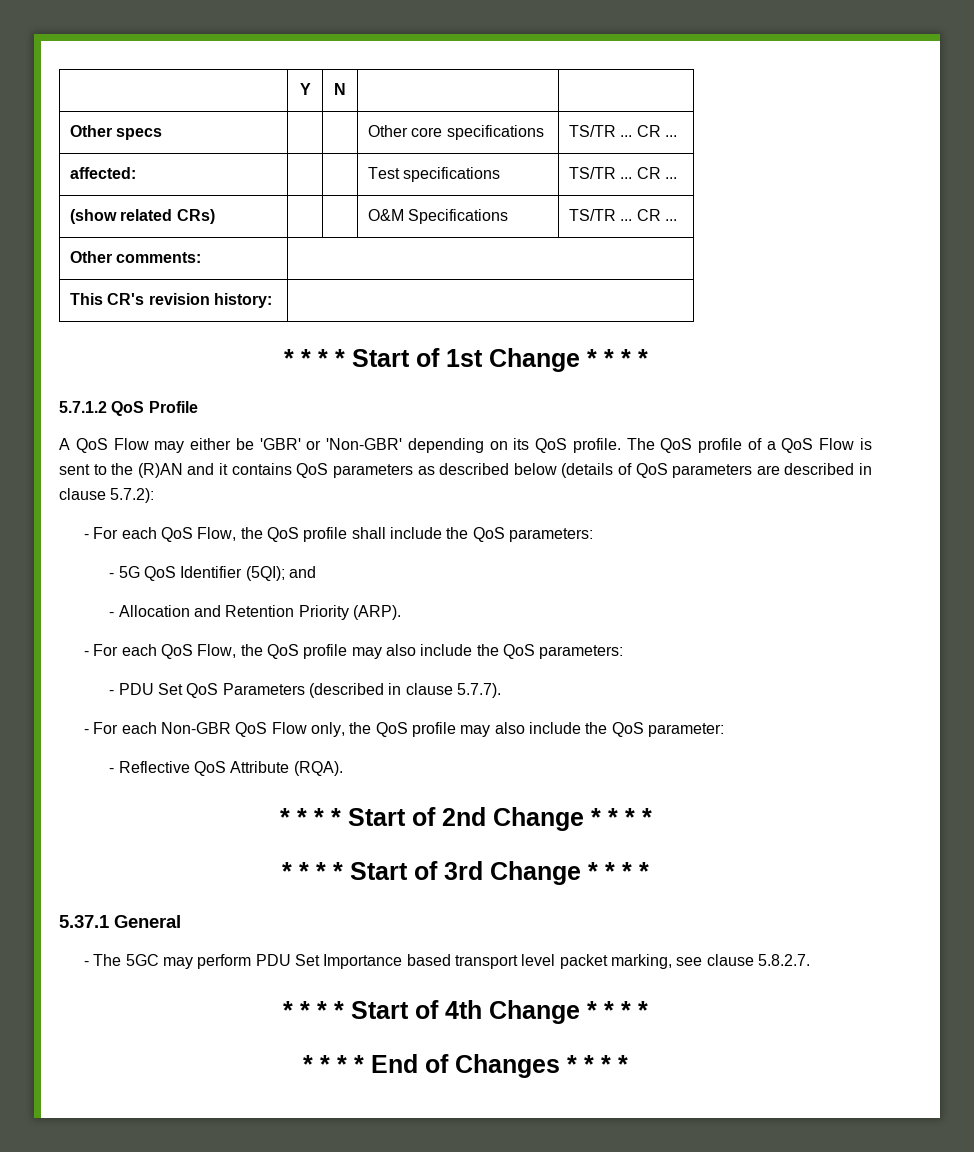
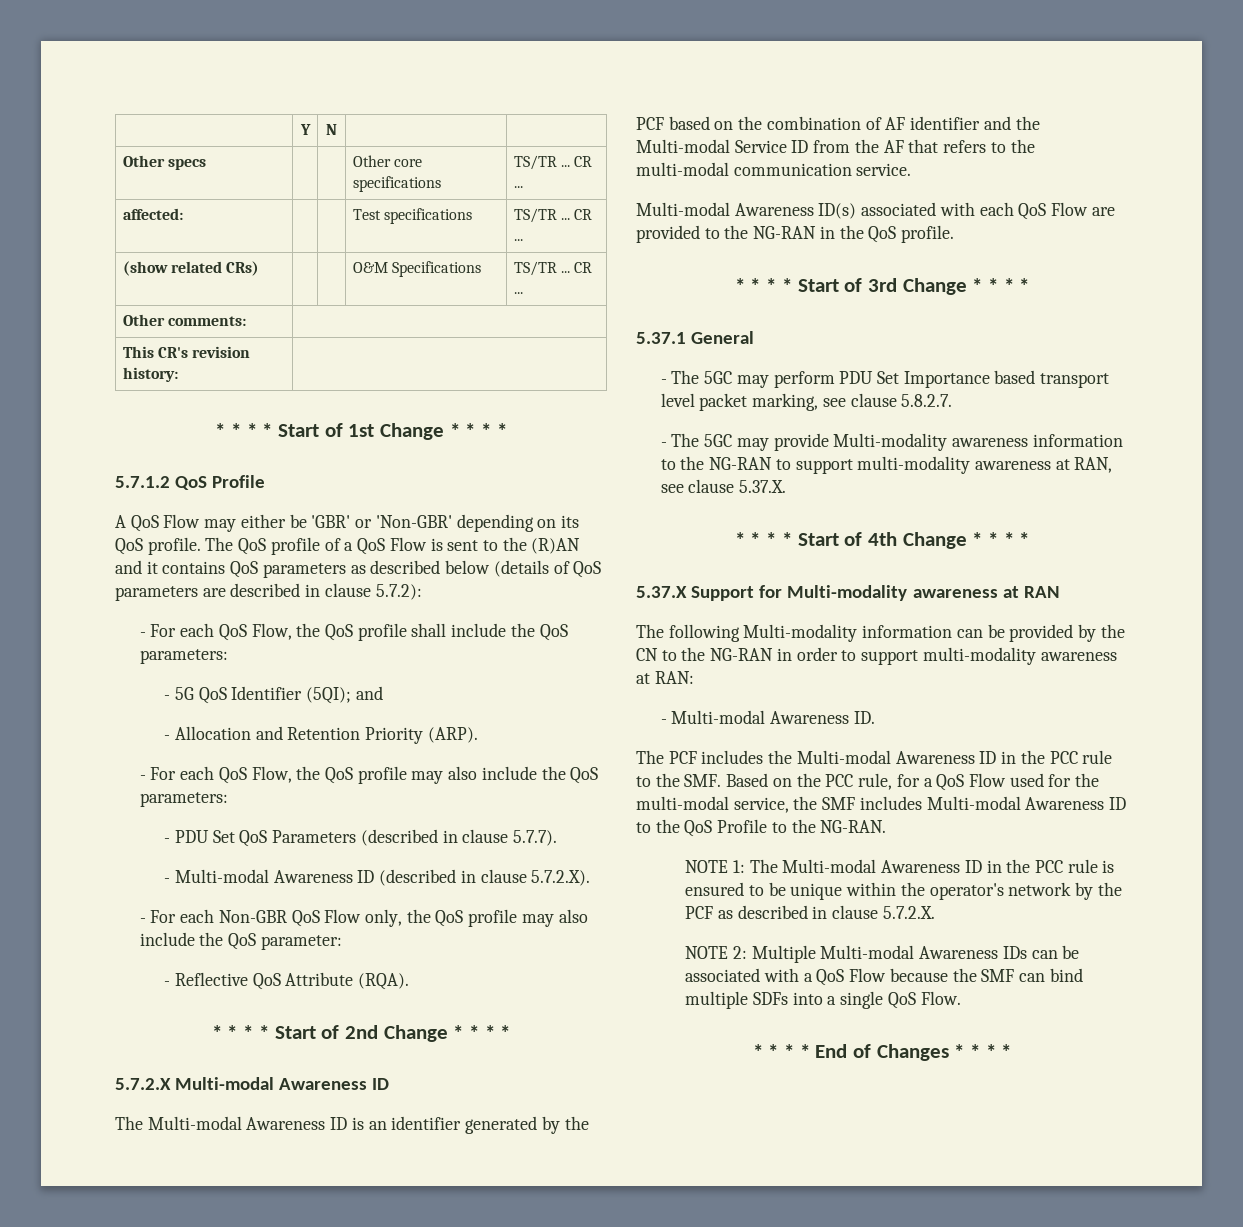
(501, 690) none -> [164,869,591,886] // - Multi-modal Awareness ID (described in clause 5.7.2.X).
(652, 817) none -> [115,1077,389,1090] [115,1116,589,1134] [636,116,1040,130] [636,139,1035,153] [636,162,912,176] [636,202,1115,220] [636,225,955,243] // 5.7.2.X Multi-modal Awareness ID // The Multi-modal Awareness ID is an identifier generated by the PCF based on the combination of AF identifier and the Multi-modal Service ID from the AF that refers to the multi-modal communication service. // Multi-modal Awareness ID(s) associated with each QoS Flow are provided to the NG-RAN in the QoS profile.
(810, 960) none -> [660,433,1123,451] [660,456,1113,474] [660,479,787,493] // - The 5GC may provide Multi-modality awareness information to the NG-RAN to support multi-modality awareness at RAN, see clause 5.37.X.
(648, 1010) none -> [636,585,1060,601] [636,624,1125,642] [636,647,1117,665] [636,671,694,684] [660,710,875,724] [636,750,1113,764] [636,773,1100,791] [636,796,1127,813] [636,819,887,837] [685,859,1115,873] [685,882,1122,900] [685,905,935,919] [685,945,1080,963] [685,968,1083,986] [685,991,961,1009] // 5.37.X Support for Multi-modality awareness at RAN // The following Multi-modality information can be provided by the CN to the NG-RAN in order to support multi-modality awareness at RAN: // - Multi-modal Awareness ID. // The PCF includes the Multi-modal Awareness ID in the PCC rule to the SMF. Based on the PCC rule, for a QoS Flow used for the multi-modal service, the SMF includes Multi-modal Awareness ID to the QoS Profile to the NG-RAN. // NOTE 1: The Multi-modal Awareness ID in the PCC rule is ensured to be unique within the operator's network by the PCF as described in clause 5.7.2.X. // NOTE 2: Multiple Multi-modal Awareness IDs can be associated with a QoS Flow because the SMF can bind multiple SDFs into a single QoS Flow.

